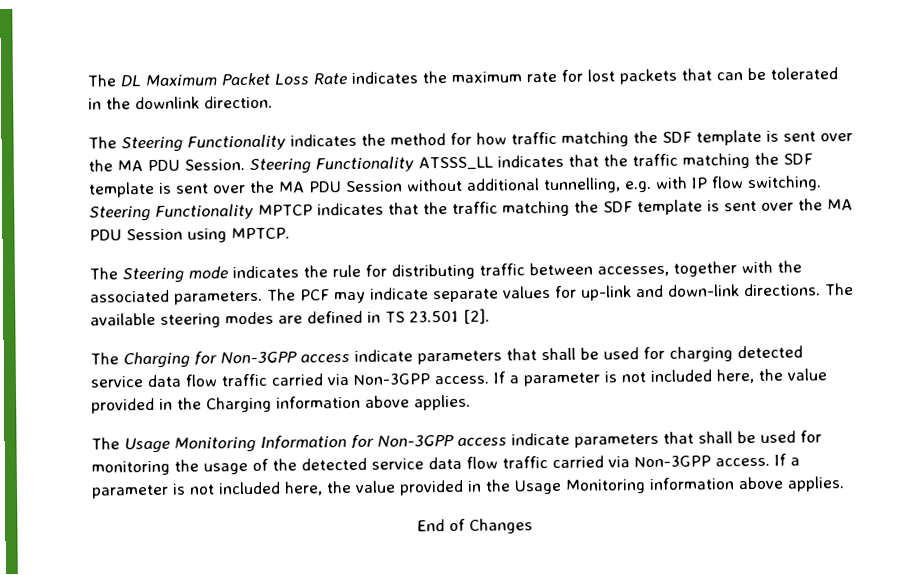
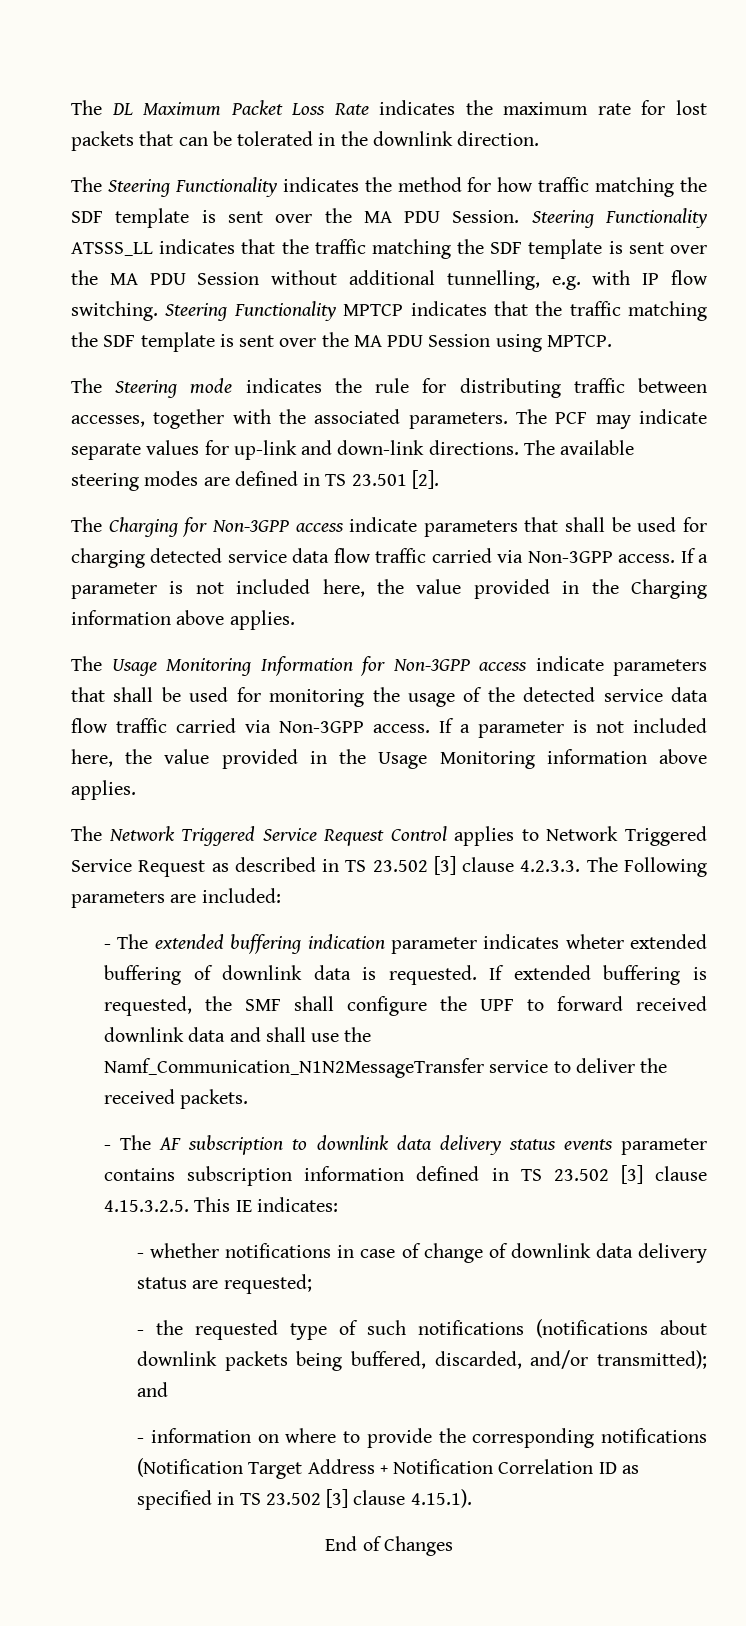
(845, 484) none -> [71,826,707,846] [71,856,707,877] [71,888,281,908] [104,934,708,954] [104,965,707,985] [104,996,707,1016] [104,1027,372,1042] [104,1058,668,1078] [104,1089,249,1109] [104,1135,707,1155] [104,1165,708,1186] [104,1197,338,1212] [137,1243,708,1263] [137,1274,312,1294] [137,1319,707,1340] [137,1350,708,1371] [137,1382,169,1397] [137,1428,707,1448] [137,1458,639,1479] [137,1489,472,1510] // The Network Triggered Service Request Control applies to Network Triggered Service Request as described in TS 23.502 [3] clause 4.2.3.3. The Following parameters are included: // - The extended buffering indication parameter indicates wheter extended buffering of downlink data is requested. If extended buffering is requested, the SMF shall configure the UPF to forward received downlink data and shall use the Namf_Communication_N1N2MessageTransfer service to deliver the received packets. // - The AF subscription to downlink data delivery status events parameter contains subscription information defined in TS 23.502 [3] clause 4.15.3.2.5. This IE indicates: // - whether notifications in case of change of downlink data delivery status are requested; // - the requested type of such notifications (notifications about downlink packets being buffered, discarded, and/or transmitted); and // - information on where to provide the corresponding notifications (Notification Target Address + Notification Correlation ID as specified in TS 23.502 [3] clause 4.15.1).

